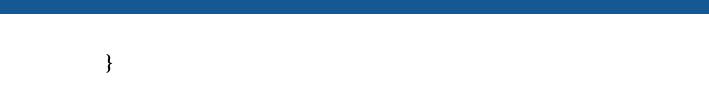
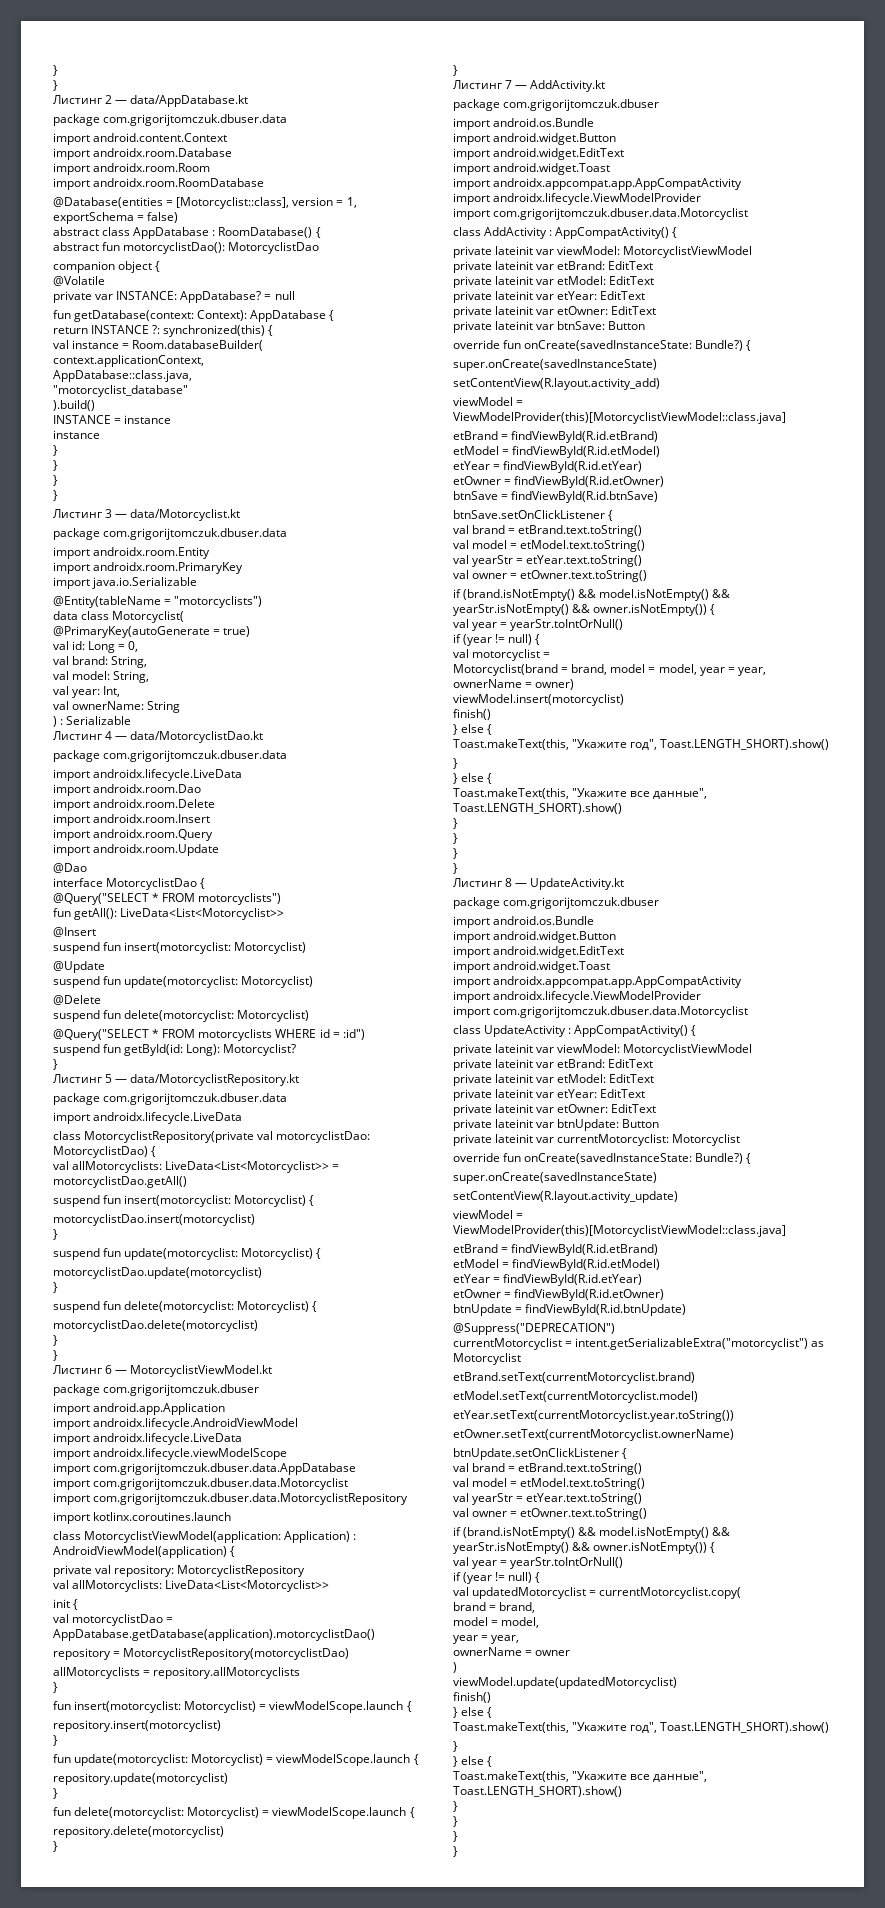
[106,54,113,73] } -> [53,65,58,76] [53,80,58,91] [53,95,249,107] [53,114,288,126] [53,133,228,145] [53,148,233,160] [53,163,211,175] [53,178,265,190] [53,197,357,209] [53,212,179,224] [53,227,321,239] [53,242,320,254] [53,261,161,273] [53,276,105,286] [53,291,295,303] [53,310,335,322] [53,325,274,337] [53,340,264,351] [53,355,204,367] [53,370,192,382] [53,385,188,397] [53,400,95,411] [53,415,172,424] [53,430,100,439] [53,445,58,456] [53,460,58,471] [53,475,58,486] [53,490,58,501] [53,509,241,521] [53,528,288,540] [53,547,211,559] [53,562,244,574] [53,577,198,589] [53,596,263,608] [53,611,185,623] [53,626,251,638] [53,641,139,653] [53,656,148,668] [53,671,150,683] [53,686,121,698] [53,701,181,713] [53,716,132,727] [53,731,264,743] [53,750,288,762] [53,769,243,781] [53,784,202,796] [53,799,216,811] [53,814,211,826] [53,829,214,841] [53,844,220,856] [53,863,87,873] [53,878,206,890] [53,893,282,905] [53,908,285,920] [53,927,96,937] [53,942,307,954] [53,961,105,973] [53,976,314,988] [53,995,101,1005] [53,1010,310,1022] [53,1029,365,1041] [53,1044,297,1056] [53,1059,58,1070] [53,1074,300,1086] [53,1093,288,1105] [53,1112,243,1124] [53,1131,371,1143] [53,1146,157,1158] [53,1161,340,1173] [53,1176,187,1188] [53,1195,315,1207] [53,1214,255,1226] [53,1229,58,1240] [53,1248,322,1260] [53,1267,262,1279] [53,1282,58,1293] [53,1301,318,1313] [53,1320,258,1332] [53,1335,58,1346] [53,1350,58,1361] [53,1365,273,1377] [53,1384,260,1396] [53,1403,226,1415] [53,1418,299,1430] [53,1433,243,1445] [53,1448,288,1460] [53,1463,357,1475] [53,1478,349,1490] [53,1493,409,1505] [53,1512,232,1524] [53,1531,357,1543] [53,1546,236,1558] [53,1565,306,1577] [53,1580,330,1592] [53,1599,79,1610] [53,1614,174,1626] [53,1629,375,1641] [53,1648,350,1660] [53,1667,301,1679] [53,1682,58,1693] [53,1701,412,1713] [53,1720,221,1732] [53,1735,58,1746] [53,1754,419,1766] [53,1773,228,1785] [53,1788,58,1799] [53,1807,415,1819] [53,1826,224,1838] [53,1841,58,1852] [453,65,458,76] [453,80,606,92] [453,99,660,111] [453,118,595,130] [453,133,617,145] [453,148,625,160] [453,163,611,175] [453,178,743,190] [453,193,702,205] [453,208,749,220] [453,227,678,239] [453,246,753,258] [453,261,654,273] [453,276,655,288] [453,291,646,303] [453,306,657,318] [453,321,646,333] [453,340,752,351] [453,359,657,371] [453,378,660,390] [453,397,524,406] [453,412,786,424] [453,431,659,443] [453,446,661,458] [453,461,643,473] [453,476,665,488] [453,491,659,503] [453,510,614,521] [453,525,643,537] [453,540,646,552] [453,555,643,567] [453,570,648,582] [453,589,731,601] [453,604,716,616] [453,619,624,631] [453,634,541,646] [453,649,551,661] [453,664,766,676] [453,679,575,690] [453,694,624,706] [453,709,491,720] [453,724,493,735] [453,739,830,750] [453,758,458,769] [453,773,493,784] [453,788,708,799] [453,803,622,814] [453,818,458,829] [453,833,458,844] [453,848,458,859] [453,863,458,874] [453,878,625,890] [453,897,660,909] [453,916,595,928] [453,931,617,943] [453,946,625,958] [453,961,611,973] [453,976,743,988] [453,991,702,1003] [453,1006,749,1018] [453,1025,697,1037] [453,1044,753,1056] [453,1059,654,1071] [453,1074,655,1086] [453,1089,646,1101] [453,1104,657,1116] [453,1119,660,1131] [453,1134,741,1146] [453,1153,752,1164] [453,1172,657,1184] [453,1191,678,1203] [453,1210,524,1219] [453,1225,786,1237] [453,1244,659,1256] [453,1259,661,1271] [453,1274,643,1286] [453,1289,665,1301] [453,1304,687,1316] [453,1323,615,1335] [453,1338,825,1350] [453,1353,521,1365] [453,1372,695,1384] [453,1391,698,1403] [453,1410,734,1422] [453,1429,734,1441] [453,1448,628,1460] [453,1463,643,1475] [453,1478,646,1490] [453,1493,643,1505] [453,1508,648,1520] [453,1527,731,1539] [453,1542,716,1554] [453,1557,624,1569] [453,1572,541,1584] [453,1587,742,1599] [453,1602,536,1613] [453,1617,540,1628] [453,1635,520,1644] [453,1647,571,1656] [453,1662,457,1673] [453,1677,677,1689] [453,1692,491,1703] [453,1707,493,1718] [453,1722,830,1733] [453,1741,458,1752] [453,1756,493,1767] [453,1771,708,1782] [453,1786,622,1797] [453,1801,458,1812] [453,1816,458,1827] [453,1831,458,1842] [453,1846,458,1857] } // } // Листинг 2 — data/AppDatabase.kt // package com.grigorijtomczuk.dbuser.data // import android.content.Context // import androidx.room.Database // import androidx.room.Room // import androidx.room.RoomDatabase // @Database(entities = [Motorcyclist::class], version = 1, exportSchema = false) // abstract class AppDatabase : RoomDatabase() { // abstract fun motorcyclistDao(): MotorcyclistDao // companion object { // @Volatile // private var INSTANCE: AppDatabase? = null // fun getDatabase(context: Context): AppDatabase { // return INSTANCE ?: synchronized(this) { // val instance = Room.databaseBuilder( // context.applicationContext, // AppDatabase::class.java, // "motorcyclist_database" // ).build() // INSTANCE = instance // instance // } // } // } // } // Листинг 3 — data/Motorcyclist.kt // package com.grigorijtomczuk.dbuser.data // import androidx.room.Entity // import androidx.room.PrimaryKey // import java.io.Serializable // @Entity(tableName = "motorcyclists") // data class Motorcyclist( // @PrimaryKey(autoGenerate = true) // val id: Long = 0, // val brand: String, // val model: String, // val year: Int, // val ownerName: String // ) : Serializable // Листинг 4 — data/MotorcyclistDao.kt // package com.grigorijtomczuk.dbuser.data // import androidx.lifecycle.LiveData // import androidx.room.Dao // import androidx.room.Delete // import androidx.room.Insert // import androidx.room.Query // import androidx.room.Update // @Dao // interface MotorcyclistDao { // @Query("SELECT * FROM motorcyclists") // fun getAll(): LiveData<List<Motorcyclist>> // @Insert // suspend fun insert(motorcyclist: Motorcyclist) // @Update // suspend fun update(motorcyclist: Motorcyclist) // @Delete // suspend fun delete(motorcyclist: Motorcyclist) // @Query("SELECT * FROM motorcyclists WHERE id = :id") // suspend fun getById(id: Long): Motorcyclist? // } // Листинг 5 — data/MotorcyclistRepository.kt // package com.grigorijtomczuk.dbuser.data // import androidx.lifecycle.LiveData // class MotorcyclistRepository(private val motorcyclistDao: MotorcyclistDao) { // val allMotorcyclists: LiveData<List<Motorcyclist>> = motorcyclistDao.getAll() // suspend fun insert(motorcyclist: Motorcyclist) { // motorcyclistDao.insert(motorcyclist) // } // suspend fun update(motorcyclist: Motorcyclist) { // motorcyclistDao.update(motorcyclist) // } // suspend fun delete(motorcyclist: Motorcyclist) { // motorcyclistDao.delete(motorcyclist) // } // } // Листинг 6 — MotorcyclistViewModel.kt // package com.grigorijtomczuk.dbuser // import android.app.Application // import androidx.lifecycle.AndroidViewModel // import androidx.lifecycle.LiveData // import androidx.lifecycle.viewModelScope // import com.grigorijtomczuk.dbuser.data.AppDatabase // import com.grigorijtomczuk.dbuser.data.Motorcyclist // import com.grigorijtomczuk.dbuser.data.MotorcyclistRepository // import kotlinx.coroutines.launch // class MotorcyclistViewModel(application: Application) : AndroidViewModel(application) { // private val repository: MotorcyclistRepository // val allMotorcyclists: LiveData<List<Motorcyclist>> // init { // val motorcyclistDao = AppDatabase.getDatabase(application).motorcyclistDao() // repository = MotorcyclistRepository(motorcyclistDao) // allMotorcyclists = repository.allMotorcyclists // } // fun insert(motorcyclist: Motorcyclist) = viewModelScope.launch { // repository.insert(motorcyclist) // } // fun update(motorcyclist: Motorcyclist) = viewModelScope.launch { // repository.update(motorcyclist) // } // fun delete(motorcyclist: Motorcyclist) = viewModelScope.launch { // repository.delete(motorcyclist) // } // } // Листинг 7 — AddActivity.kt // package com.grigorijtomczuk.dbuser // import android.os.Bundle // import android.widget.Button // import android.widget.EditText // import android.widget.Toast // import androidx.appcompat.app.AppCompatActivity // import androidx.lifecycle.ViewModelProvider // import com.grigorijtomczuk.dbuser.data.Motorcyclist // class AddActivity : AppCompatActivity() { // private lateinit var viewModel: MotorcyclistViewModel // private lateinit var etBrand: EditText // private lateinit var etModel: EditText // private lateinit var etYear: EditText // private lateinit var etOwner: EditText // private lateinit var btnSave: Button // override fun onCreate(savedInstanceState: Bundle?) { // super.onCreate(savedInstanceState) // setContentView(R.layout.activity_add) // viewModel = ViewModelProvider(this)[MotorcyclistViewModel::class.java] // etBrand = findViewById(R.id.etBrand) // etModel = findViewById(R.id.etModel) // etYear = findViewById(R.id.etYear) // etOwner = findViewById(R.id.etOwner) // btnSave = findViewById(R.id.btnSave) // btnSave.setOnClickListener { // val brand = etBrand.text.toString() // val model = etModel.text.toString() // val yearStr = etYear.text.toString() // val owner = etOwner.text.toString() // if (brand.isNotEmpty() && model.isNotEmpty() && yearStr.isNotEmpty() && owner.isNotEmpty()) { // val year = yearStr.toIntOrNull() // if (year != null) { // val motorcyclist = // Motorcyclist(brand = brand, model = model, year = year, ownerName = owner) // viewModel.insert(motorcyclist) // finish() // } else { // Toast.makeText(this, "Укажите год", Toast.LENGTH_SHORT).show() // } // } else { // Toast.makeText(this, "Укажите все данные", Toast.LENGTH_SHORT).show() // } // } // } // } // Листинг 8 — UpdateActivity.kt // package com.grigorijtomczuk.dbuser // import android.os.Bundle // import android.widget.Button // import android.widget.EditText // import android.widget.Toast // import androidx.appcompat.app.AppCompatActivity // import androidx.lifecycle.ViewModelProvider // import com.grigorijtomczuk.dbuser.data.Motorcyclist // class UpdateActivity : AppCompatActivity() { // private lateinit var viewModel: MotorcyclistViewModel // private lateinit var etBrand: EditText // private lateinit var etModel: EditText // private lateinit var etYear: EditText // private lateinit var etOwner: EditText // private lateinit var btnUpdate: Button // private lateinit var currentMotorcyclist: Motorcyclist // override fun onCreate(savedInstanceState: Bundle?) { // super.onCreate(savedInstanceState) // setContentView(R.layout.activity_update) // viewModel = ViewModelProvider(this)[MotorcyclistViewModel::class.java] // etBrand = findViewById(R.id.etBrand) // etModel = findViewById(R.id.etModel) // etYear = findViewById(R.id.etYear) // etOwner = findViewById(R.id.etOwner) // btnUpdate = findViewById(R.id.btnUpdate) // @Suppress("DEPRECATION") // currentMotorcyclist = intent.getSerializableExtra("motorcyclist") as Motorcyclist // etBrand.setText(currentMotorcyclist.brand) // etModel.setText(currentMotorcyclist.model) // etYear.setText(currentMotorcyclist.year.toString()) // etOwner.setText(currentMotorcyclist.ownerName) // btnUpdate.setOnClickListener { // val brand = etBrand.text.toString() // val model = etModel.text.toString() // val yearStr = etYear.text.toString() // val owner = etOwner.text.toString() // if (brand.isNotEmpty() && model.isNotEmpty() && yearStr.isNotEmpty() && owner.isNotEmpty()) { // val year = yearStr.toIntOrNull() // if (year != null) { // val updatedMotorcyclist = currentMotorcyclist.copy( // brand = brand, // model = model, // year = year, // ownerName = owner // ) // viewModel.update(updatedMotorcyclist) // finish() // } else { // Toast.makeText(this, "Укажите год", Toast.LENGTH_SHORT).show() // } // } else { // Toast.makeText(this, "Укажите все данные", Toast.LENGTH_SHORT).show() // } // } // } // }

